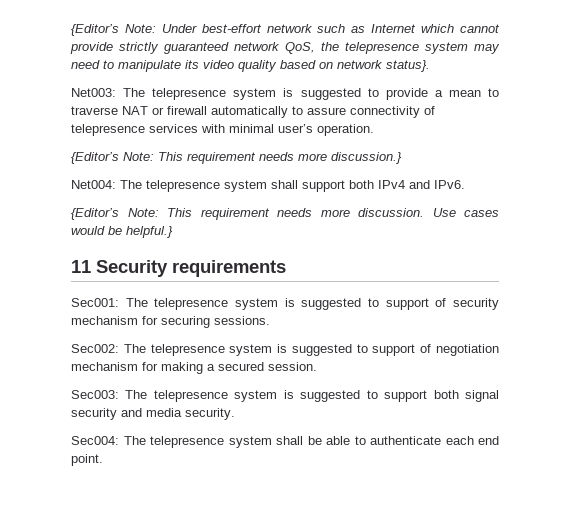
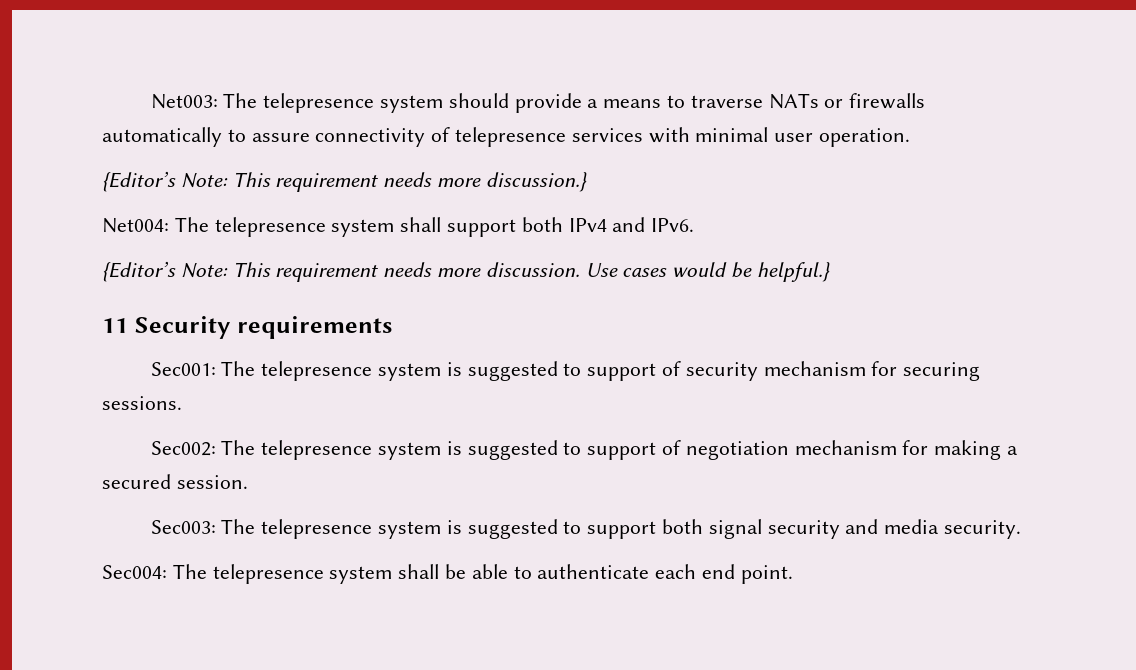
[71,24,501,36] [70,42,500,54] [71,60,430,72] {Editor’s Note: Under best-effort network such as Internet which cannot provide strictly guaranteed network QoS, the telepresence system may need to manipulate its video quality based on network status}. // -> (150, 101) none
[283,88,379,100] is suggested to -> [448,93,509,108] should
[448,90,481,97] mean -> [603,99,662,108] means
[122,106,207,115] NAT or firewall -> [768,93,926,109] NATs or firewalls
[278,124,313,133] user’s -> [774,133,814,142] user

